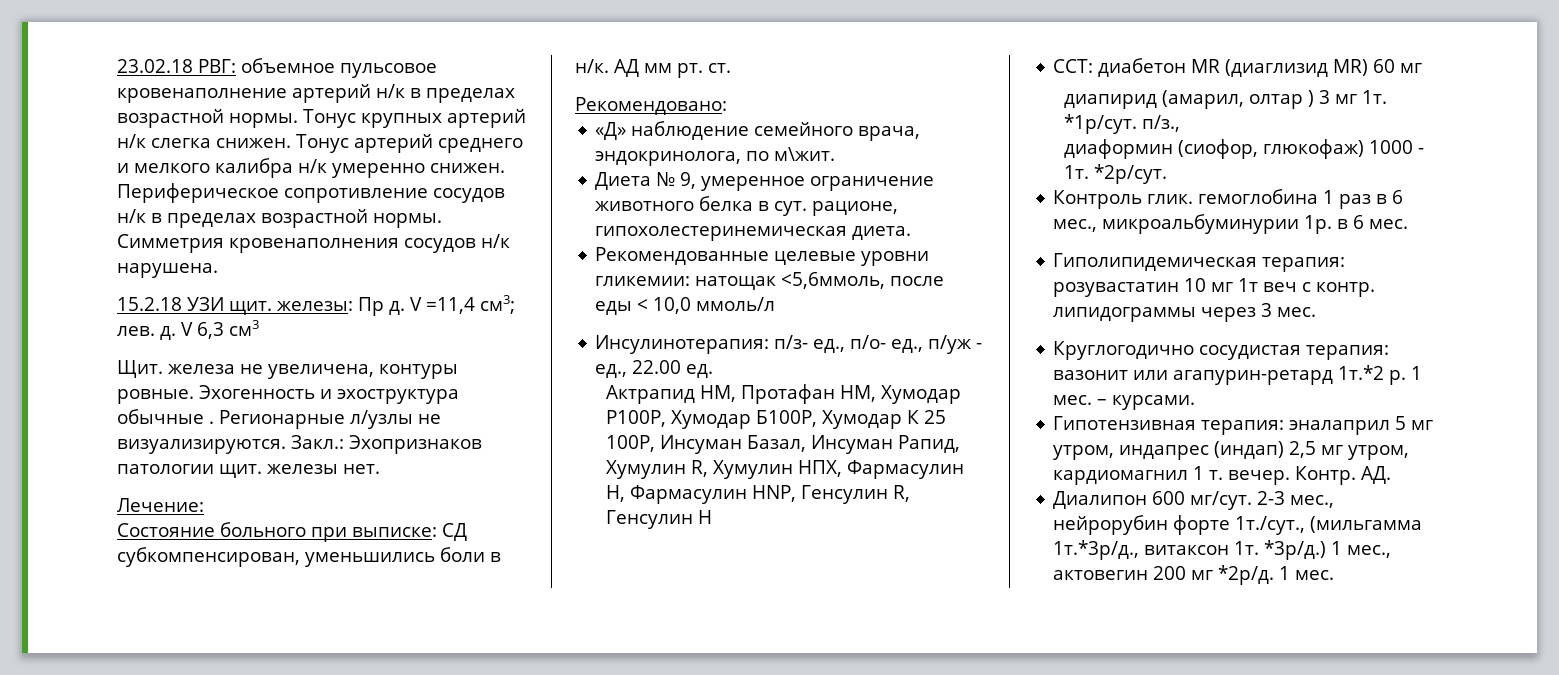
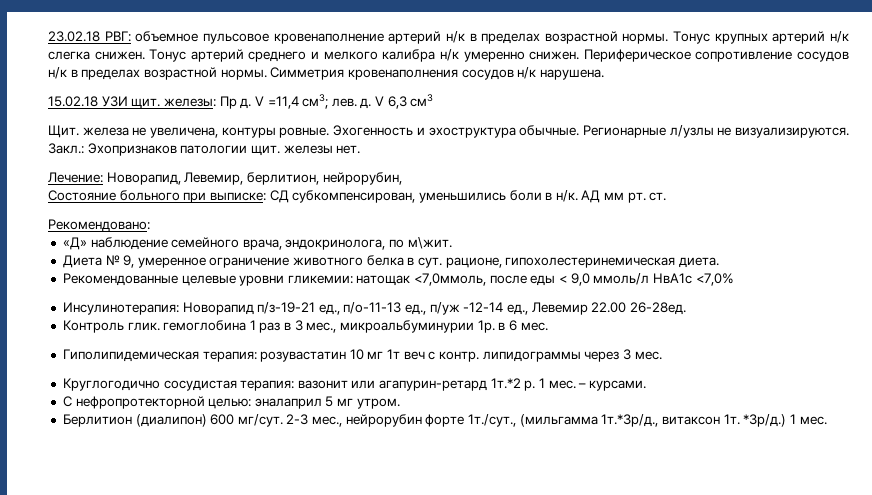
[117,297,182,311] 15.2.18 -> [48,96,98,107] 15.02.18
[117,409,214,424] обычные . -> [519,125,580,136] обычные.
(204, 505) none -> [106,172,402,185] Новорапид, Левемир, берлитион, нейрорубин,
[781,272,886,289] <5,6ммоль, -> [414,273,487,286] <7,0ммоль,
[653,297,692,314] 10,0 -> [570,273,590,286] 9,0
(776, 304) none -> [652,273,734,286] НвА1с <7,0%
[774,335,983,354] [595,360,714,378] [605,384,961,404] [605,410,946,429] [605,435,960,454] [605,460,964,479] [605,485,910,504] [605,510,712,529] [1053,58,1423,77] [1063,90,1387,109] [1063,114,1180,134] [1063,139,1424,159] [1063,164,1167,184] п/з- ед., п/о- ед., п/уж - ед., 22.00 ед. // Актрапид НМ, Протафан НМ, Хумодар Р100Р, Хумодар Б100Р, Хумодар К 25 100Р, Инсуман Базал, Инсуман Рапид, Хумулин R, Хумулин НПХ, Фармасулин Н, Фармасулин НNР, Генсулин R, Генсулин Н // ССТ: диабетон МR (диаглизид МR) 60 мг // диапирид (амарил, олтар ) 3 мг 1т. *1р/сут. п/з., // диаформин (сиофор, глюкофаж) 1000 - 1т. *2р/сут. -> [182,302,686,315] Новорапид п/з-19-21 ед., п/о-11-13 ед., п/уж -12-14 ед., Левемир 22.00 26-28ед.
[1392,190,1404,204] 6 -> [294,320,303,331] 3
[1053,416,1434,435] [1053,441,1410,460] [1053,466,1392,485] [1053,491,1148,509] Гипотензивная терапия: эналаприл 5 мг утром, индапрес (индап) 2,5 мг утром, кардиомагнил 1 т. вечер. Контр. АД. // Диалипон -> [62,396,400,409] [62,414,207,427] С нефропротекторной целью: эналаприл 5 мг утром. // Берлитион (диалипон)
[1347,545,1392,558] [1053,565,1291,585] мес., актовегин 200 мг *2р/д. 1 -> (796, 419) none

